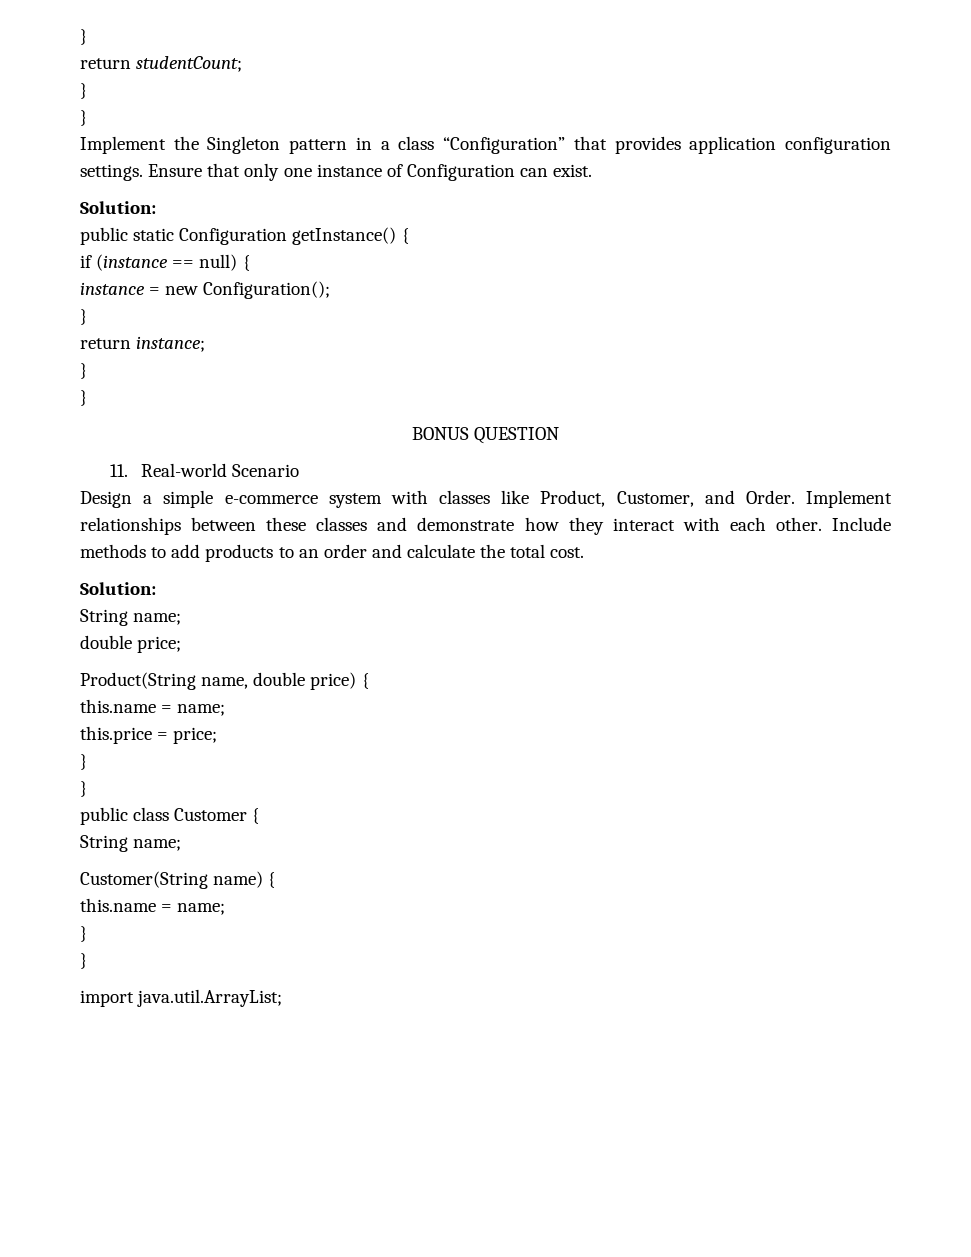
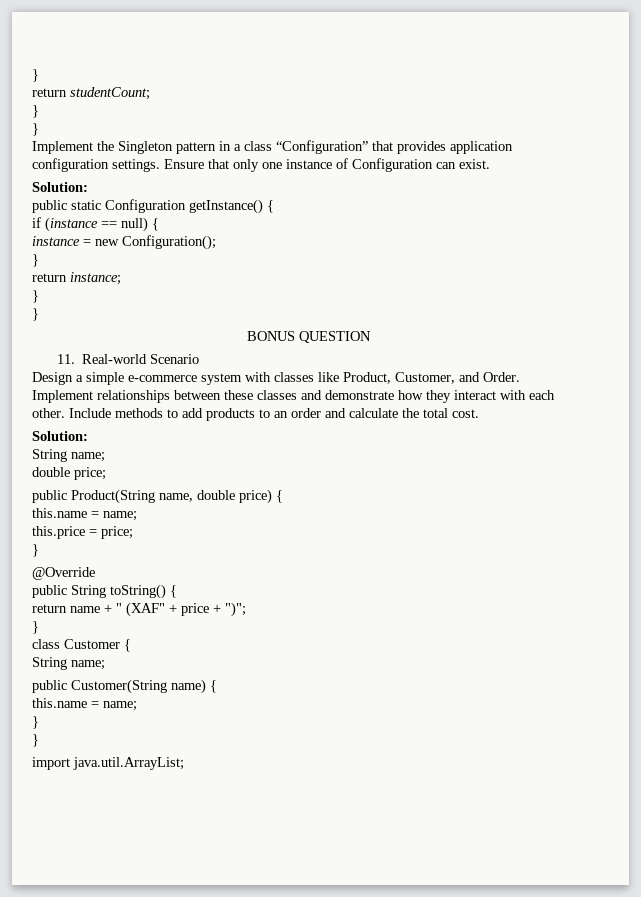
(182, 644) none -> [32,490,67,503] public
[80,781,87,797] [80,807,128,825] // } // public -> [32,567,95,580] [32,584,177,599] [32,602,246,617] [32,621,39,634] // @Override // public String toString() { // return name + " (XAF" + price + ")"; // } //
(182, 845) none -> [32,680,67,693] public

